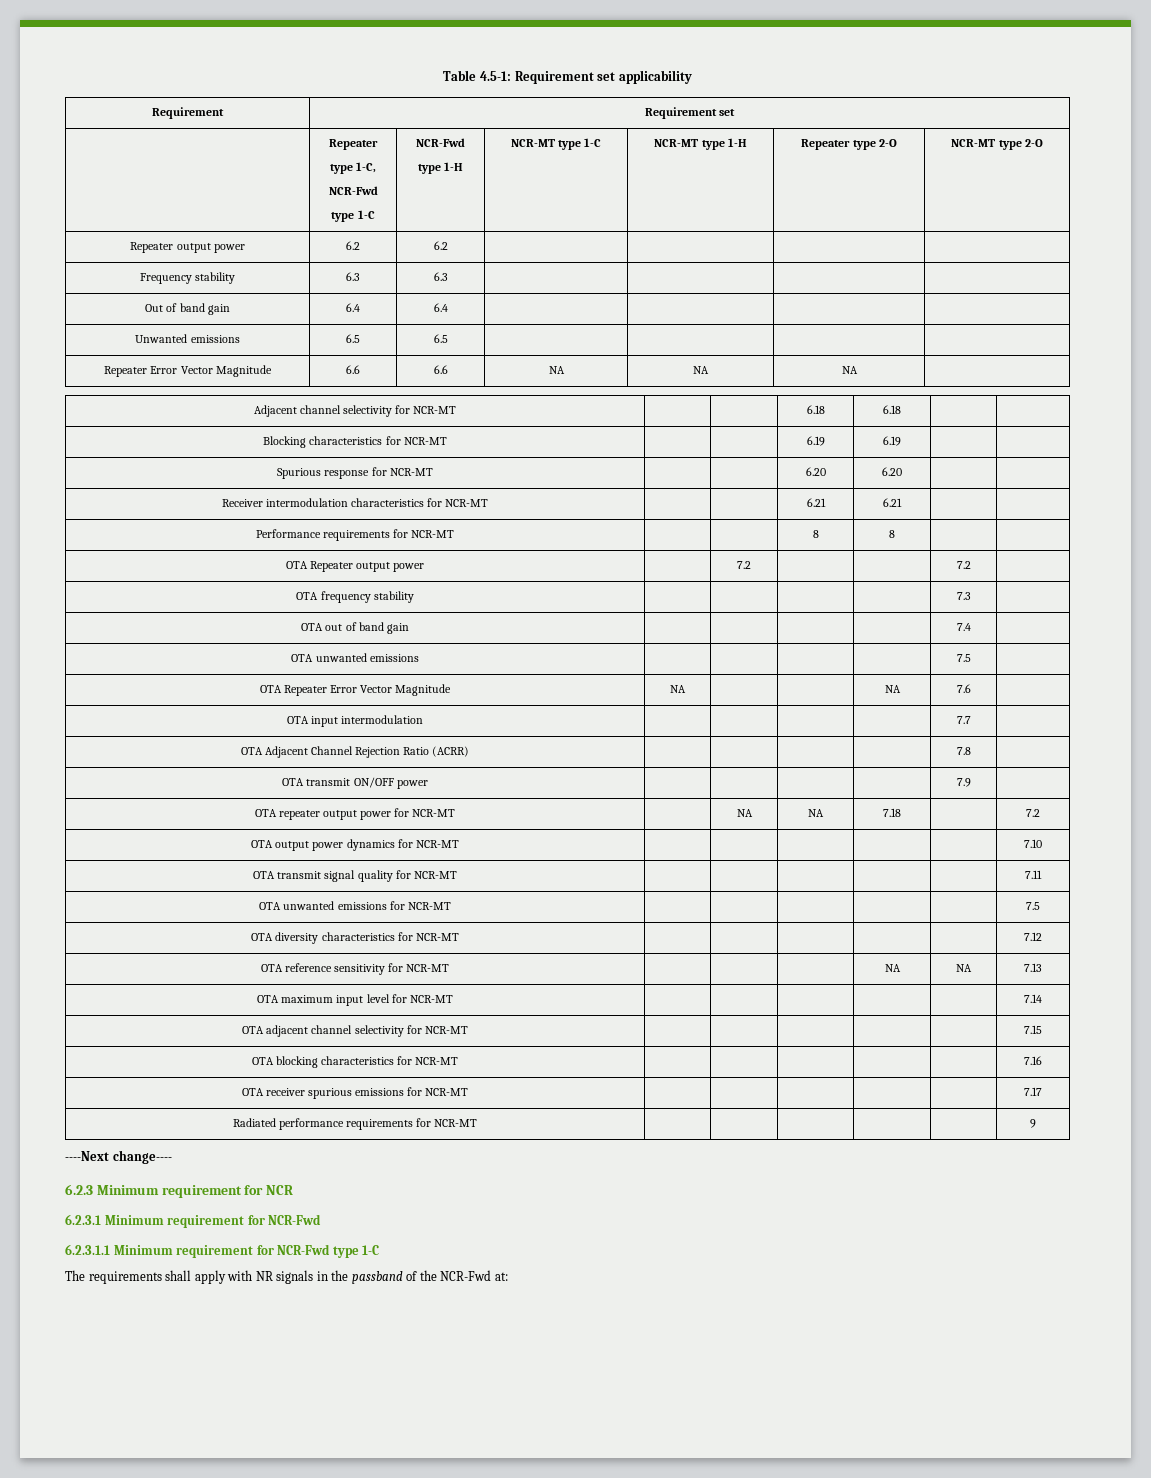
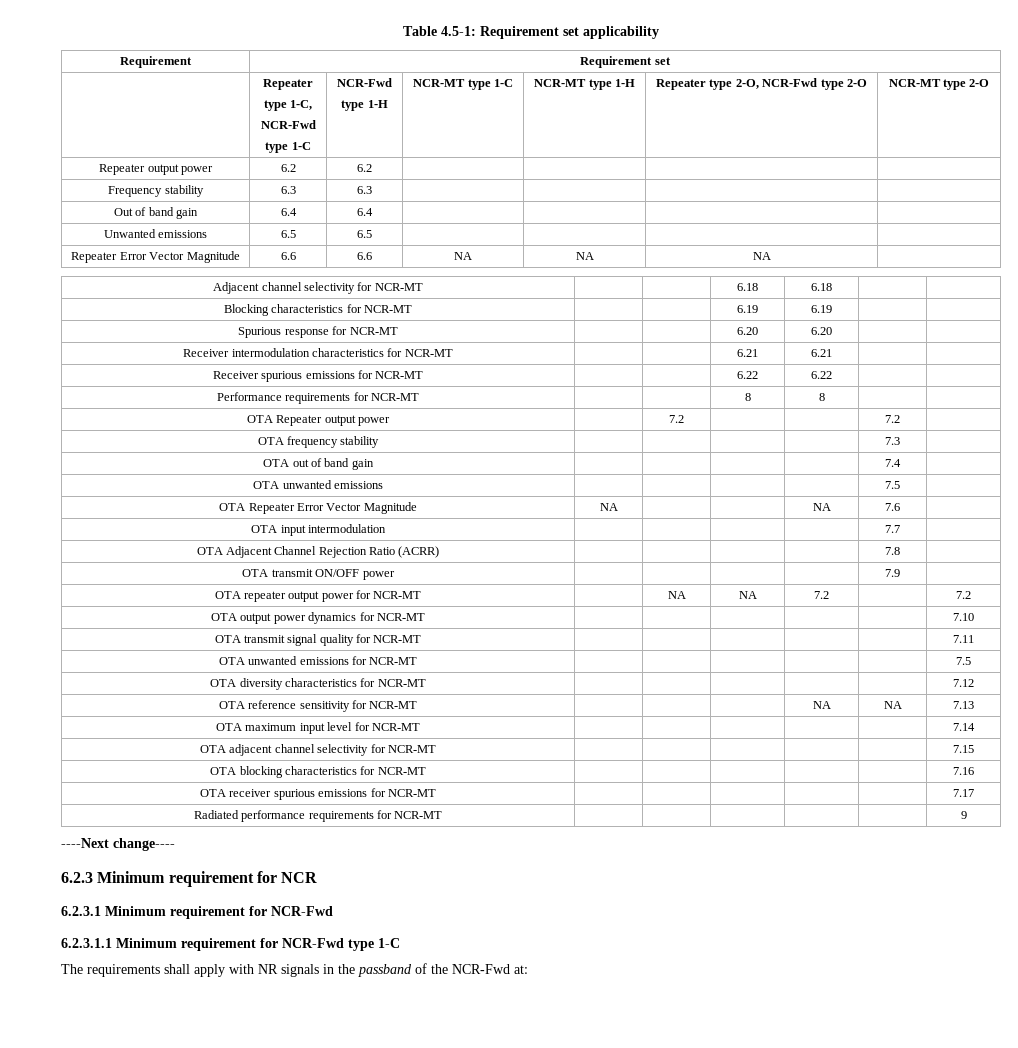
(876, 145) none -> [735,78,844,90] 2-O, NCR-Fwd type
(902, 502) none -> [212,370,424,382] [737,371,758,379] [811,371,832,379] // Receiver spurious emissions for NCR-MT | | | 6.22 | 6.22 | |
[883,808,901,817] 7.18 -> [814,591,829,599] 7.2

